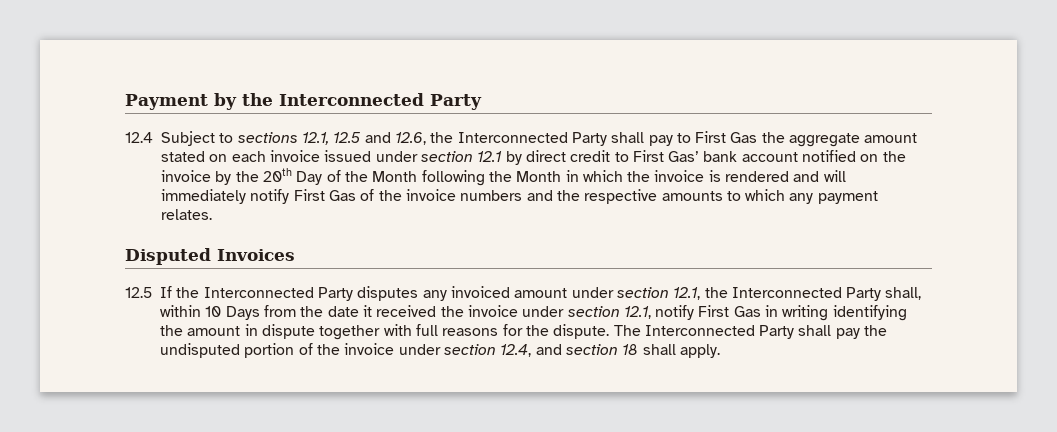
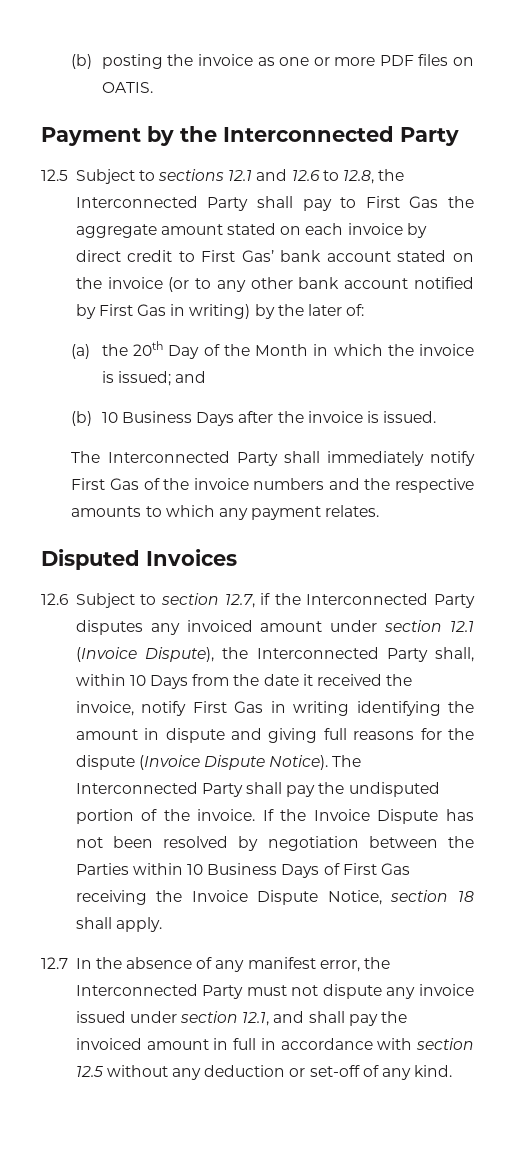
(125, 102) none -> [71,54,474,69] [101,82,153,93] (b) posting the invoice as one or more PDF files on OATIS. //
[125,132,153,143] 12.4 -> [41,169,68,181] 12.5
[301,132,426,145] 12.1, 12.5 and 12.6, -> [228,169,375,184] 12.1 and 12.6 to 12.8,
[324,150,503,162] issued under section 12.1 -> (403, 229) none
[802,150,857,162] notified -> [397,250,447,262] stated
[215,171,232,185] by -> [168,277,474,292] [75,304,365,319] [71,344,91,359] (or to any other bank account notified by First Gas in writing) by the later of: // (a)
[421,170,562,186] following the Month -> (309, 350) none
[725,170,846,182] rendered and will -> [117,371,207,386] [71,411,437,426] [71,451,320,466] issued; and // (b) 10 Business Days after the invoice is issued. // The Interconnected Party shall
[125,286,172,298] 12.5 If -> [41,593,271,608] 12.6 Subject to section 12.7, if
[673,287,701,300] 12.1, -> [450,621,474,632] [75,647,214,662] 12.1 (Invoice Dispute),
[467,305,651,319] invoice under section 12.1, -> [75,701,134,716] invoice,
[319,324,412,340] together with -> [230,728,318,743] and giving
[553,324,610,339] dispute. -> [75,755,329,770] dispute (Invoice Dispute Notice).
[344,343,720,358] invoice under section 12.4, and section 18 shall apply. -> [197,809,474,824] [75,836,474,851] [75,863,411,878] [75,890,475,905] [75,917,162,932] [41,957,391,972] [75,984,475,999] [75,1011,408,1026] [75,1038,474,1050] [75,1065,453,1080] invoice. If the Invoice Dispute has not been resolved by negotiation between the Parties within 10 Business Days of First Gas receiving the Invoice Dispute Notice, section 18 shall apply. // 12.7 In the absence of any manifest error, the Interconnected Party must not dispute any invoice issued under section 12.1, and shall pay the invoiced amount in full in accordance with section 12.5 without any deduction or set-off of any kind.

